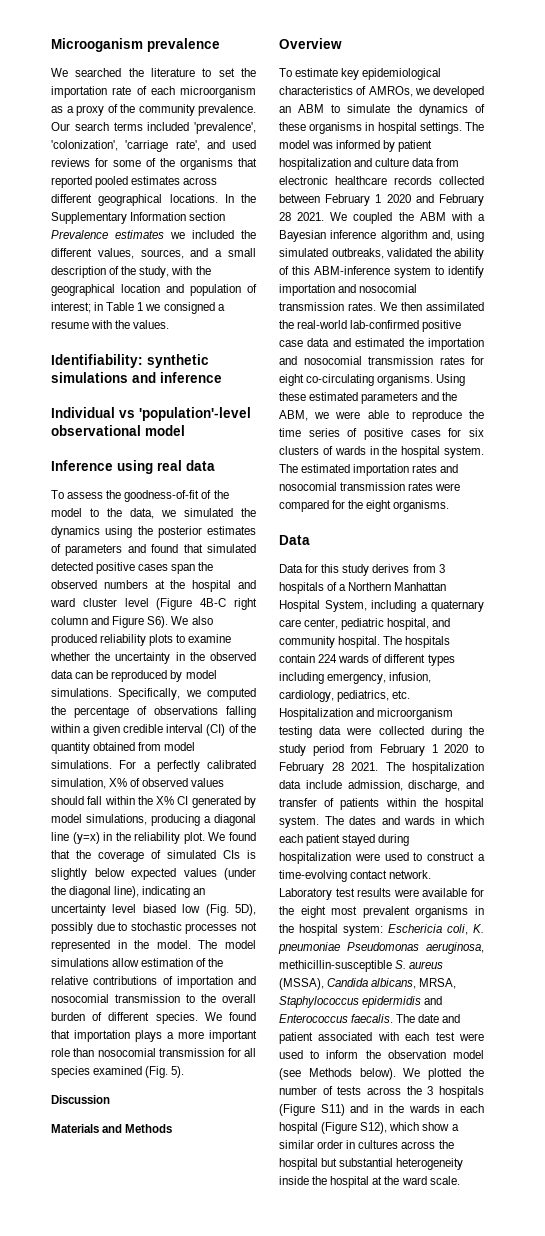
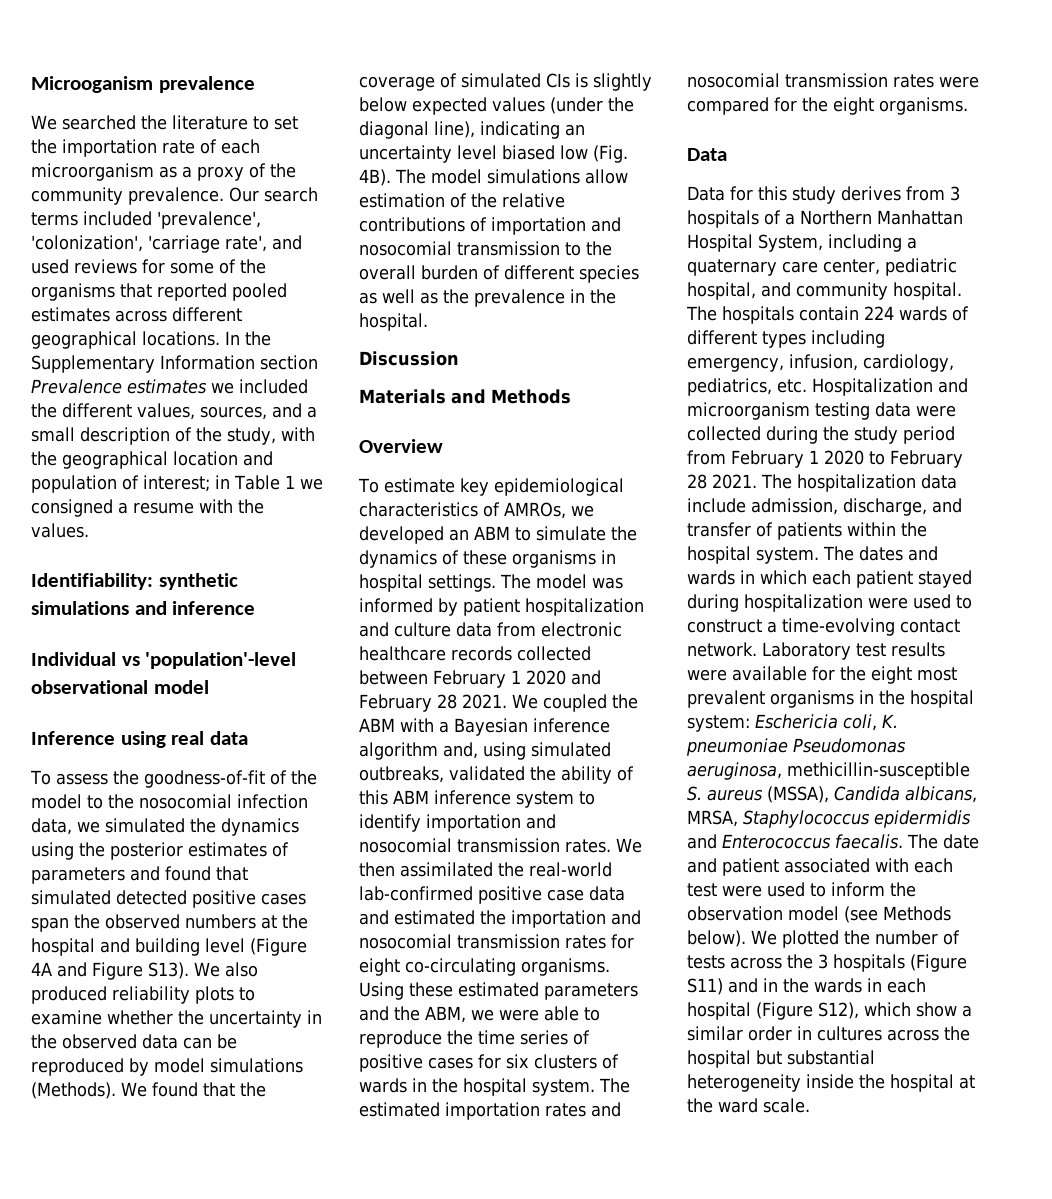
(122, 512) none -> [139,794,308,809] nosocomial infection
[50,598,257,610] [51,616,88,625] ward cluster level (Figure 4B-C right column -> [135,938,307,956] [31,962,52,976] building level (Figure 4A
[147,616,169,628] S6). -> [147,962,189,979] S13).
[51,688,256,700] [51,706,256,718] [50,724,256,736] [51,742,196,754] [51,760,256,772] [51,778,225,789] [51,796,256,808] [51,814,256,826] [51,832,205,844] simulations. Specifically, we computed the percentage of observations falling within a given credible interval (CI) of the quantity obtained from model simulations. For a perfectly calibrated simulation, X% of observed values should fall within the X% CI generated by model simulations, producing a diagonal line (y=x) in the reliability plot. -> [210,1058,303,1073] [31,1082,116,1099] simulations (Methods).
[235,904,256,916] [51,922,257,934] [51,940,191,952] 5D), possibly due to stochastic processes not represented in the model. -> [359,169,391,186] 4B).
[155,1012,256,1024] [51,1030,257,1042] [51,1048,256,1057] [51,1066,185,1078] species. We found that importation plays a more important role than nosocomial transmission for all species examined (Fig. 5). -> [579,265,639,283] [359,289,616,307] [359,313,428,331] species as well as the prevalence in the hospital.
[314,266,390,275] ABM-inference -> [393,790,511,805] ABM inference

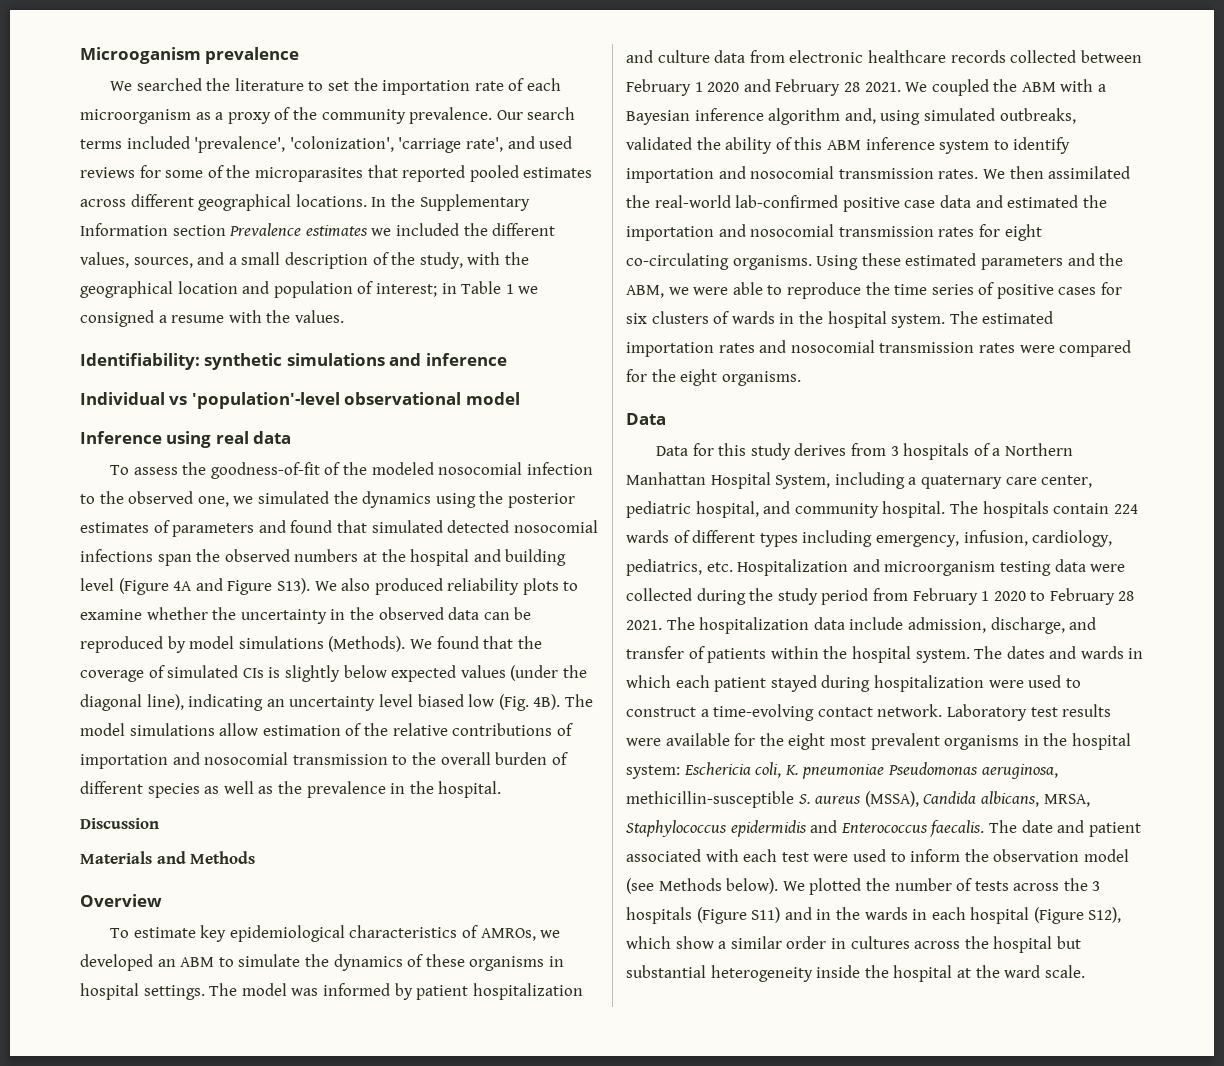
[31,283,115,301] organisms -> [254,167,363,182] microparasites
[31,794,308,809] [31,818,72,835] model to the nosocomial infection data, -> [371,462,593,475] [80,491,229,507] modeled nosocomial infection to the observed one,
[192,890,306,908] positive cases -> [513,520,598,533] [80,549,153,562] nosocomial infections

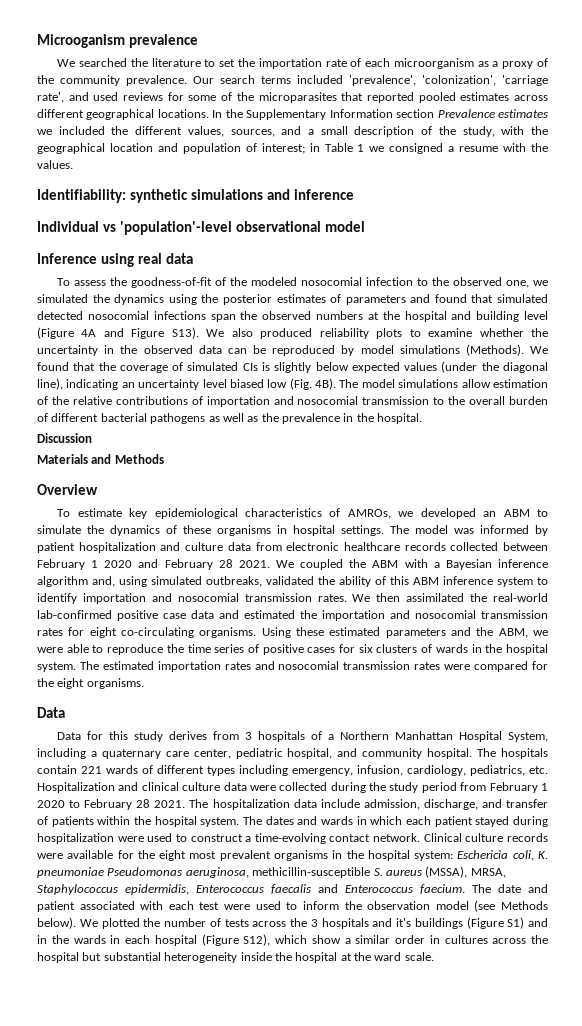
[147,783,200,798] species -> [100,413,206,424] bacterial pathogens
[1113,504,1138,514] 224 -> [81,766,102,774] 221
[884,561,1051,576] microorganism testing -> [141,782,221,791] clinical culture
[946,704,1112,721] Laboratory test results -> [423,833,548,842] Clinical culture records
[923,791,1090,807] [626,820,807,837] Candida albicans, MRSA, Staphylococcus epidermidis -> [470,868,506,878] [37,884,311,895] MRSA, Staphylococcus epidermidis, Enterococcus faecalis
[930,820,985,837] faecalis. -> [420,884,465,894] faecium.
[696,907,781,924] (Figure S11) -> [372,917,525,929] and it's buildings (Figure S1)

